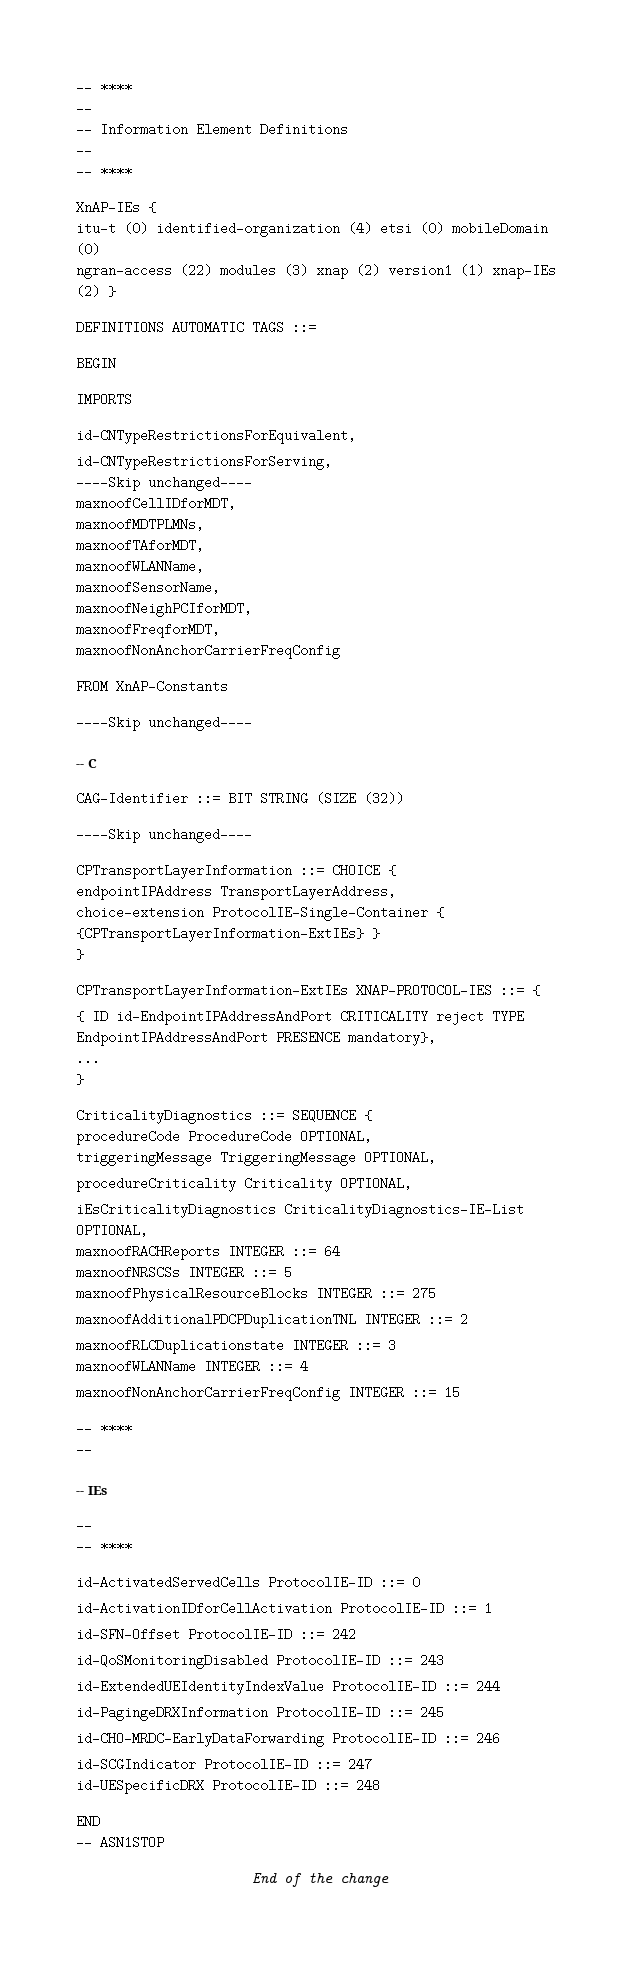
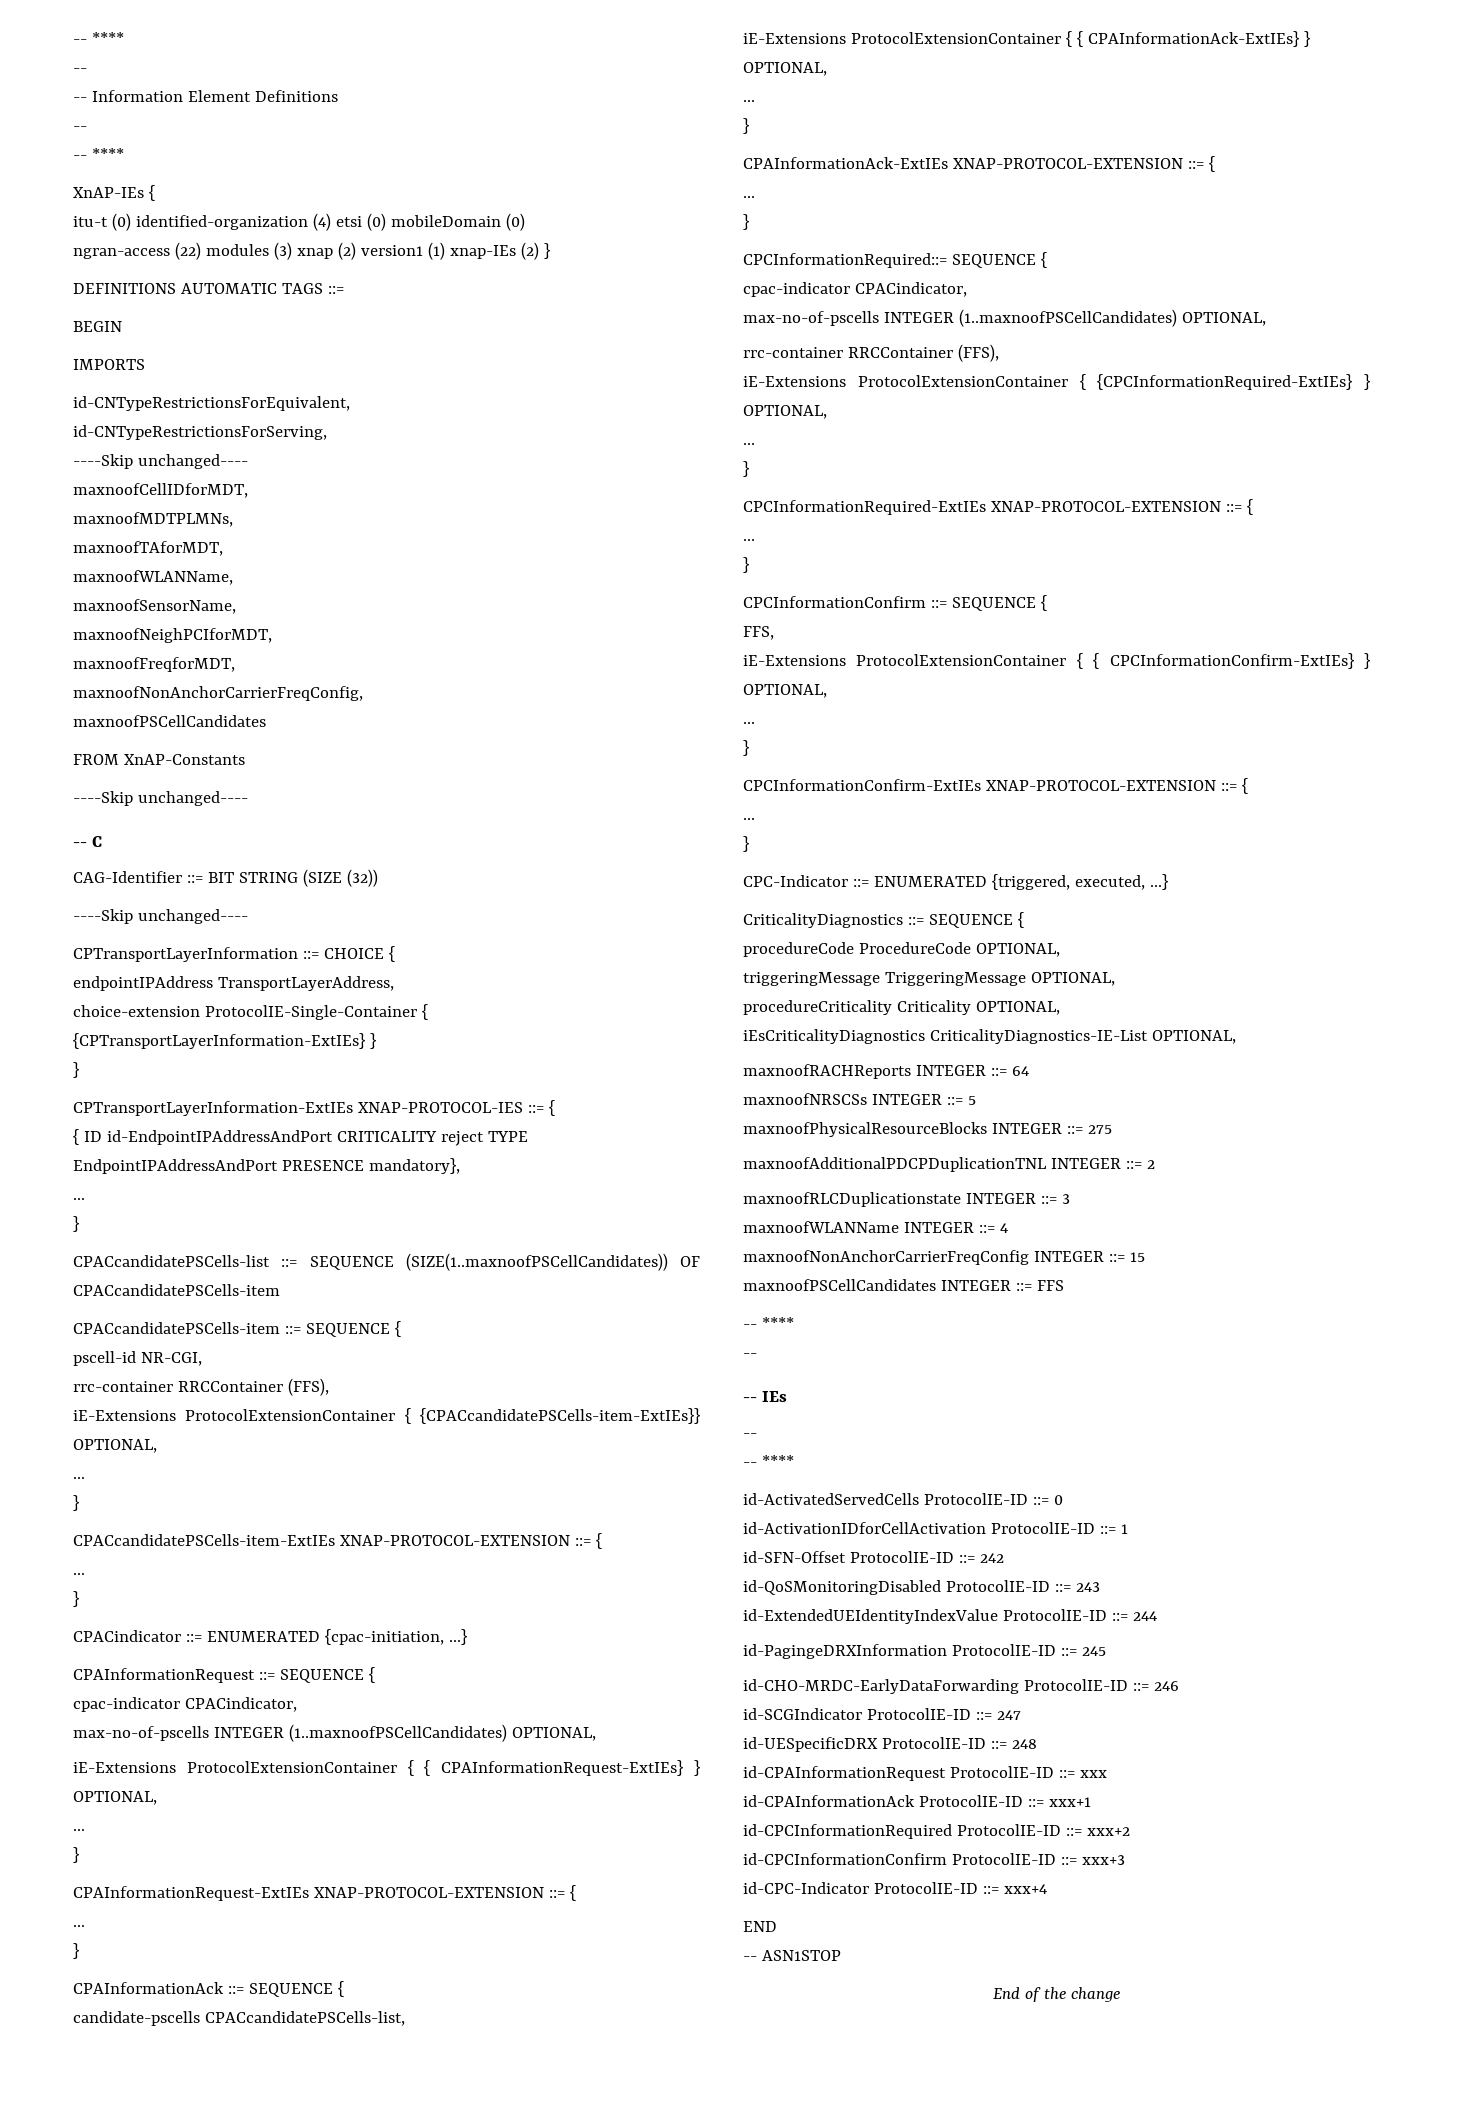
[76,644,340,659] maxnoofNonAnchorCarrierFreqConfig -> [73,686,363,701] [73,715,266,727] maxnoofNonAnchorCarrierFreqConfig, // maxnoofPSCellCandidates
(84, 1079) none -> [73,1253,700,1271] [73,1284,280,1296] [73,1321,401,1337] [73,1351,202,1366] [73,1378,329,1396] [73,1408,700,1424] [73,1439,157,1453] [73,1477,85,1479] [73,1495,79,1511] [73,1533,602,1549] [73,1573,85,1575] [73,1591,79,1607] [73,1629,467,1645] [73,1667,375,1683] [73,1697,297,1712] [73,1724,596,1742] [73,1760,700,1776] [73,1791,157,1805] [73,1829,85,1831] [73,1847,79,1863] [73,1885,576,1901] [73,1925,85,1927] [73,1943,79,1959] [73,1981,344,1997] [73,2011,405,2026] [743,31,1310,47] [743,62,827,76] [743,100,755,102] [743,118,749,134] [743,156,1215,172] [743,196,755,198] [743,214,749,230] [743,252,1047,268] [743,282,967,297] [743,309,1266,327] [743,344,999,362] [743,374,1370,390] [743,405,827,419] [743,443,755,445] [743,461,749,477] [743,499,1253,515] [743,539,755,541] [743,557,749,573] [743,595,1047,611] [743,626,774,640] [743,653,1370,669] [743,684,827,698] [743,722,755,724] [743,740,749,756] [743,778,1248,794] [743,818,755,820] [743,836,749,852] [743,874,1168,890] // CPACcandidatePSCells-list ::= SEQUENCE (SIZE(1..maxnoofPSCellCandidates)) OF CPACcandidatePSCells-item // CPACcandidatePSCells-item ::= SEQUENCE { // pscell-id NR-CGI, // rrc-container RRCContainer (FFS), // iE-Extensions ProtocolExtensionContainer { {CPACcandidatePSCells-item-ExtIEs}} OPTIONAL, // ... // } // CPACcandidatePSCells-item-ExtIEs XNAP-PROTOCOL-EXTENSION ::= { // ... // } // CPACindicator ::= ENUMERATED {cpac-initiation, ...} // CPAInformationRequest ::= SEQUENCE { // cpac-indicator CPACindicator, // max-no-of-pscells INTEGER (1..maxnoofPSCellCandidates) OPTIONAL, // iE-Extensions ProtocolExtensionContainer { { CPAInformationRequest-ExtIEs} } OPTIONAL, // ... // } // CPAInformationRequest-ExtIEs XNAP-PROTOCOL-EXTENSION ::= { // ... // } // CPAInformationAck ::= SEQUENCE { // candidate-pscells CPACcandidatePSCells-list, // iE-Extensions ProtocolExtensionContainer { { CPAInformationAck-ExtIEs} } OPTIONAL, // ... // } // CPAInformationAck-ExtIEs XNAP-PROTOCOL-EXTENSION ::= { // ... // } // CPCInformationRequired::= SEQUENCE { // cpac-indicator CPACindicator, // max-no-of-pscells INTEGER (1..maxnoofPSCellCandidates) OPTIONAL, // rrc-container RRCContainer (FFS), // iE-Extensions ProtocolExtensionContainer { {CPCInformationRequired-ExtIEs} } OPTIONAL, // ... // } // CPCInformationRequired-ExtIEs XNAP-PROTOCOL-EXTENSION ::= { // ... // } // CPCInformationConfirm ::= SEQUENCE { // FFS, // iE-Extensions ProtocolExtensionContainer { { CPCInformationConfirm-ExtIEs} } OPTIONAL, // ... // } // CPCInformationConfirm-ExtIEs XNAP-PROTOCOL-EXTENSION ::= { // ... // } // CPC-Indicator ::= ENUMERATED {triggered, executed, ...}
(460, 1392) none -> [743,1279,1064,1291] // maxnoofPSCellCandidates INTEGER ::= FFS
(380, 1785) none -> [743,1766,1107,1781] [743,1795,1091,1807] [743,1824,1130,1839] [743,1853,1125,1865] [743,1882,1047,1894] // id-CPAInformationRequest ProtocolIE-ID ::= xxx // id-CPAInformationAck ProtocolIE-ID ::= xxx+1 // id-CPCInformationRequired ProtocolIE-ID ::= xxx+2 // id-CPCInformationConfirm ProtocolIE-ID ::= xxx+3 // id-CPC-Indicator ProtocolIE-ID ::= xxx+4

